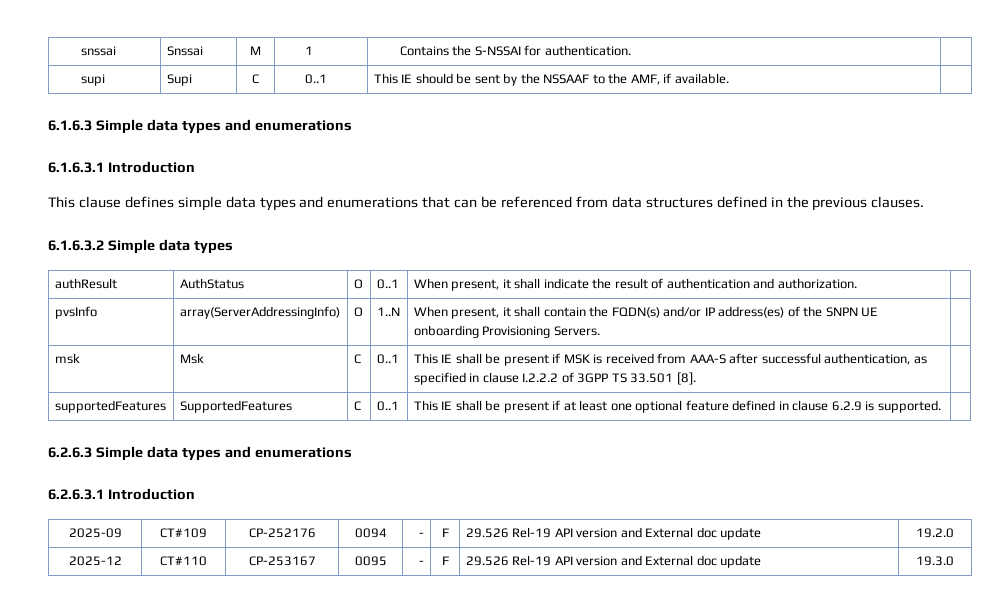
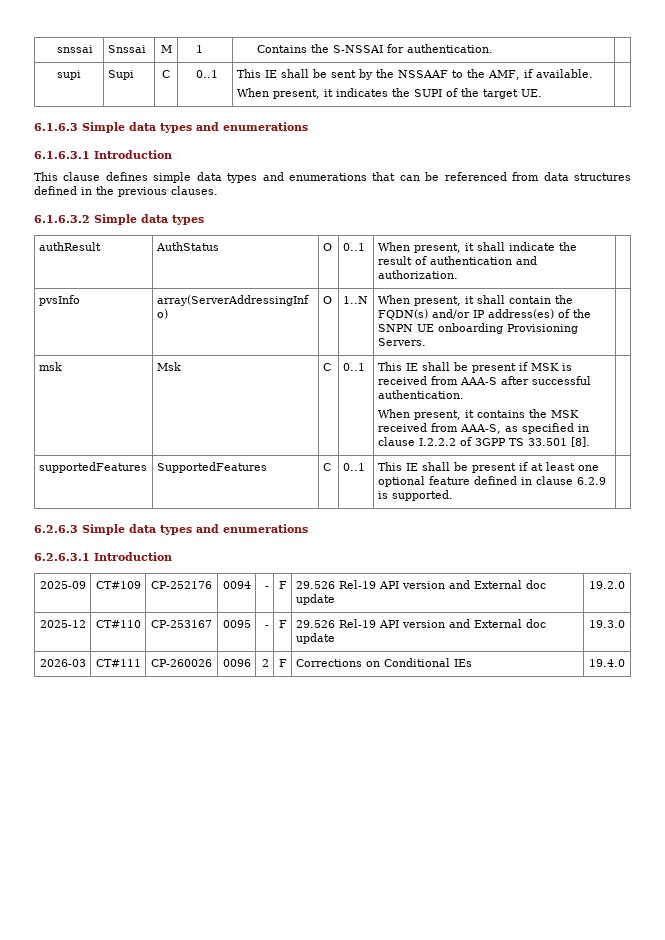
[415,73,453,84] should -> [280,69,309,78] shall
(729, 78) none -> [236,88,542,99] // When present, it indicates the SUPI of the target UE.
[824,353,911,365] authentication, -> [377,390,464,399] [377,409,579,420] [377,423,501,434] authentication. // When present, it contains the MSK received from AAA-S,
(954, 561) none -> [39,659,86,667] [95,659,141,667] [151,659,212,667] [222,659,251,667] [262,659,270,667] [278,659,287,667] [295,658,472,667] [589,659,625,667] // 2026-03 | CT#111 | CP-260026 | 0096 | 2 | F | Corrections on Conditional IEs | 19.4.0

